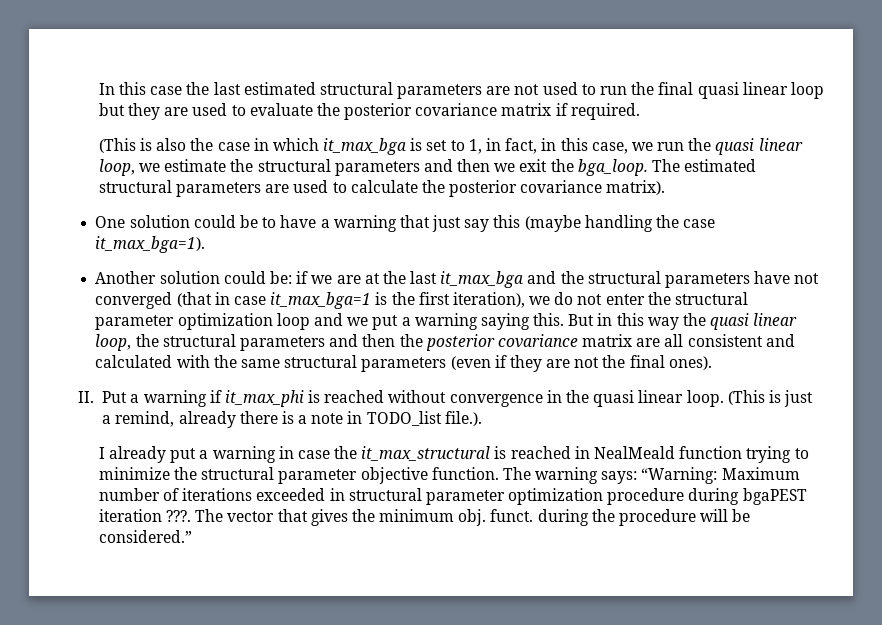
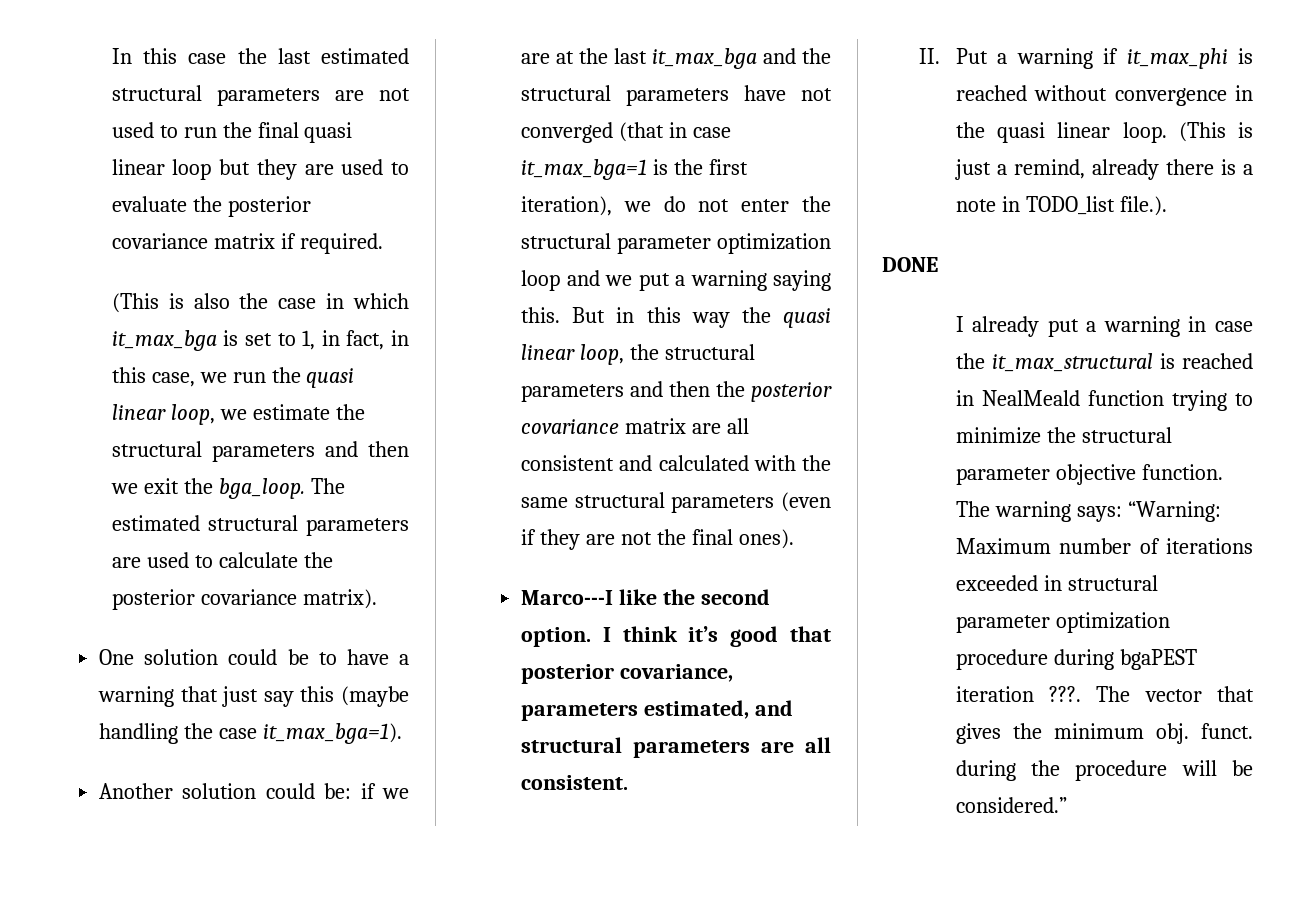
(712, 363) none -> [521,589,770,605] [521,626,831,647] [521,664,734,684] [521,700,793,721] [521,737,831,758] [521,775,629,790] // Marco---I like the second option. I think it’s good that posterior covariance, parameters estimated, and structural parameters are all consistent.
(482, 418) none -> [882,257,938,272] // DONE

